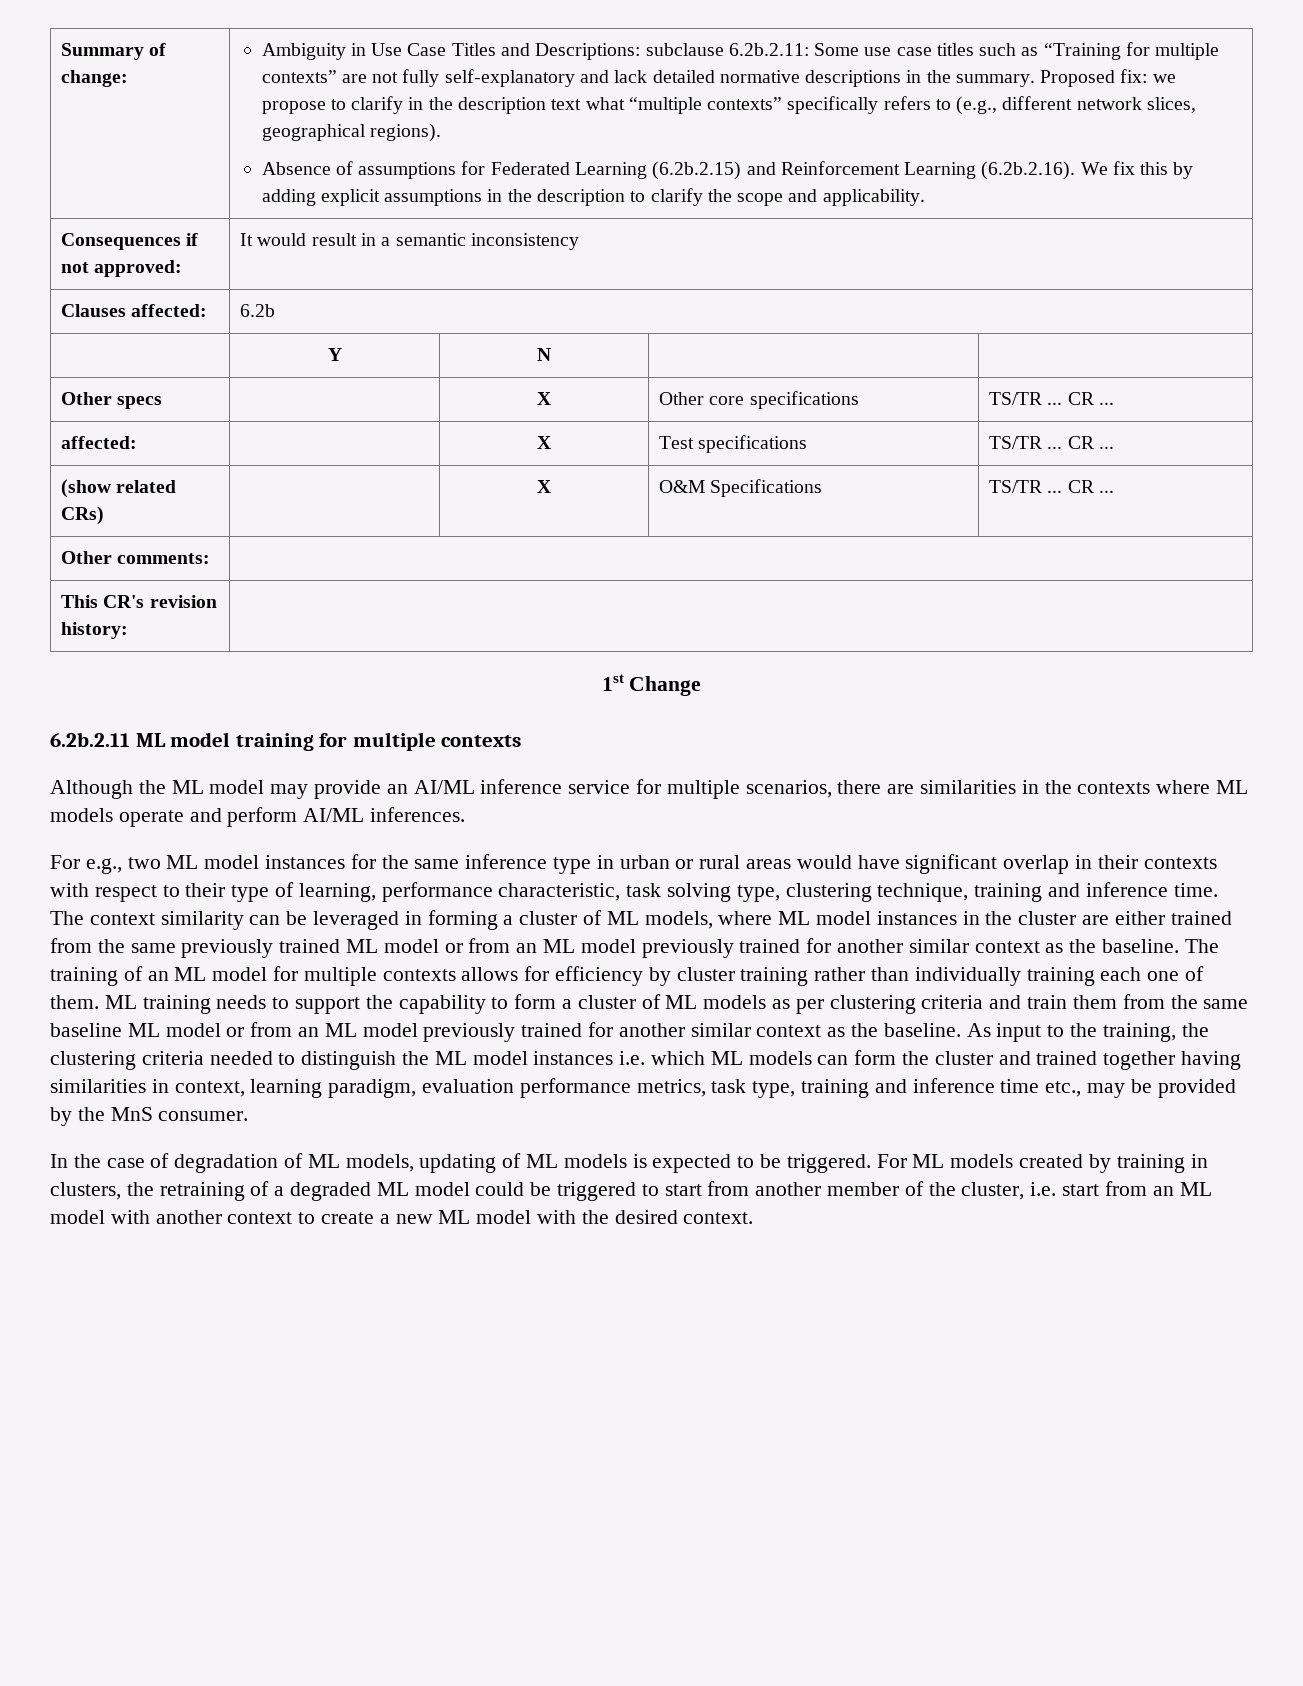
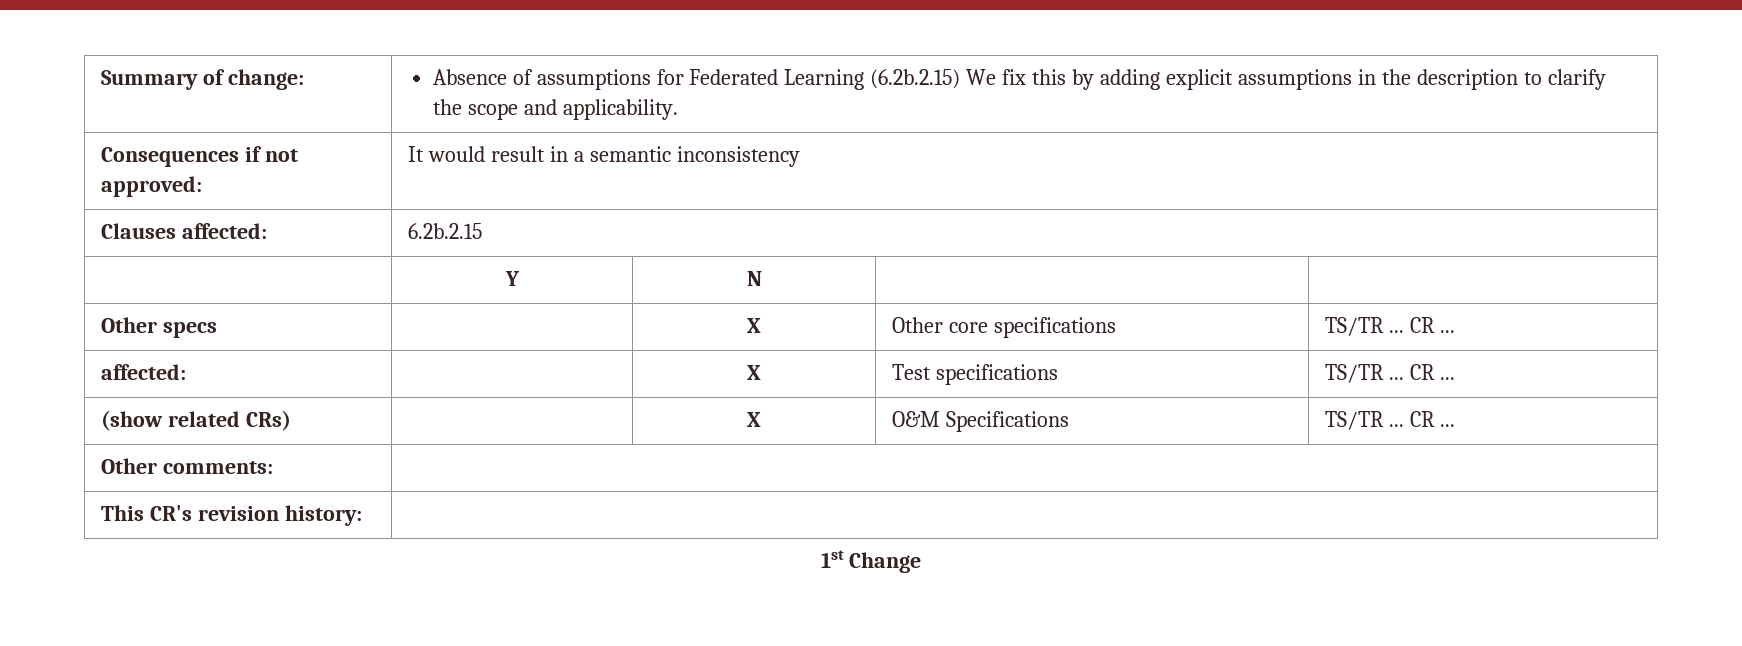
[261,42,1220,60] [261,69,1176,87] [261,96,1196,115] [261,123,441,142] Ambiguity in Use Case Titles and Descriptions: subclause 6.2b.2.11: Some use case titles such as “Training for multiple contexts” are not fully self-explanatory and lack detailed normative descriptions in the summary. Proposed fix: we propose to clarify in the description text what “multiple contexts” specifically refers to (e.g., different network slices, geographical regions). // -> (305, 79) none
[746,161,1076,180] and Reinforcement Learning (6.2b.2.16). -> (961, 79) none
[240,304,276,317] 6.2b -> [408,223,483,239] 6.2b.2.15
[50,732,522,751] [50,779,1249,799] [50,807,466,827] [50,854,1217,874] [50,882,1218,902] [50,910,1232,930] [50,938,1219,958] [50,966,1205,986] [50,994,1249,1014] [50,1022,1209,1042] [50,1050,1242,1070] [50,1078,1236,1098] [50,1107,249,1126] [50,1153,1208,1173] [50,1181,1212,1201] [50,1210,754,1224] // 6.2b.2.11 ML model training for multiple contexts // Although the ML model may provide an AI/ML inference service for multiple scenarios, there are similarities in the contexts where ML models operate and perform AI/ML inferences. // For e.g., two ML model instances for the same inference type in urban or rural areas would have significant overlap in their contexts with respect to their type of learning, performance characteristic, task solving type, clustering technique, training and inference time. The context similarity can be leveraged in forming a cluster of ML models, where ML model instances in the cluster are either trained from the same previously trained ML model or from an ML model previously trained for another similar context as the baseline. The training of an ML model for multiple contexts allows for efficiency by cluster training rather than individually training each one of them. ML training needs to support the capability to form a cluster of ML models as per clustering criteria and train them from the same baseline ML model or from an ML model previously trained for another similar context as the baseline. As input to the training, the clustering criteria needed to distinguish the ML model instances i.e. which ML models can form the cluster and trained together having similarities in context, learning paradigm, evaluation performance metrics, task type, training and inference time etc., may be provided by the MnS consumer. // In the case of degradation of ML models, updating of ML models is expected to be triggered. For ML models created by training in clusters, the retraining of a degraded ML model could be triggered to start from another member of the cluster, i.e. start from an ML model with another context to create a new ML model with the desired context. -> (922, 562) none

